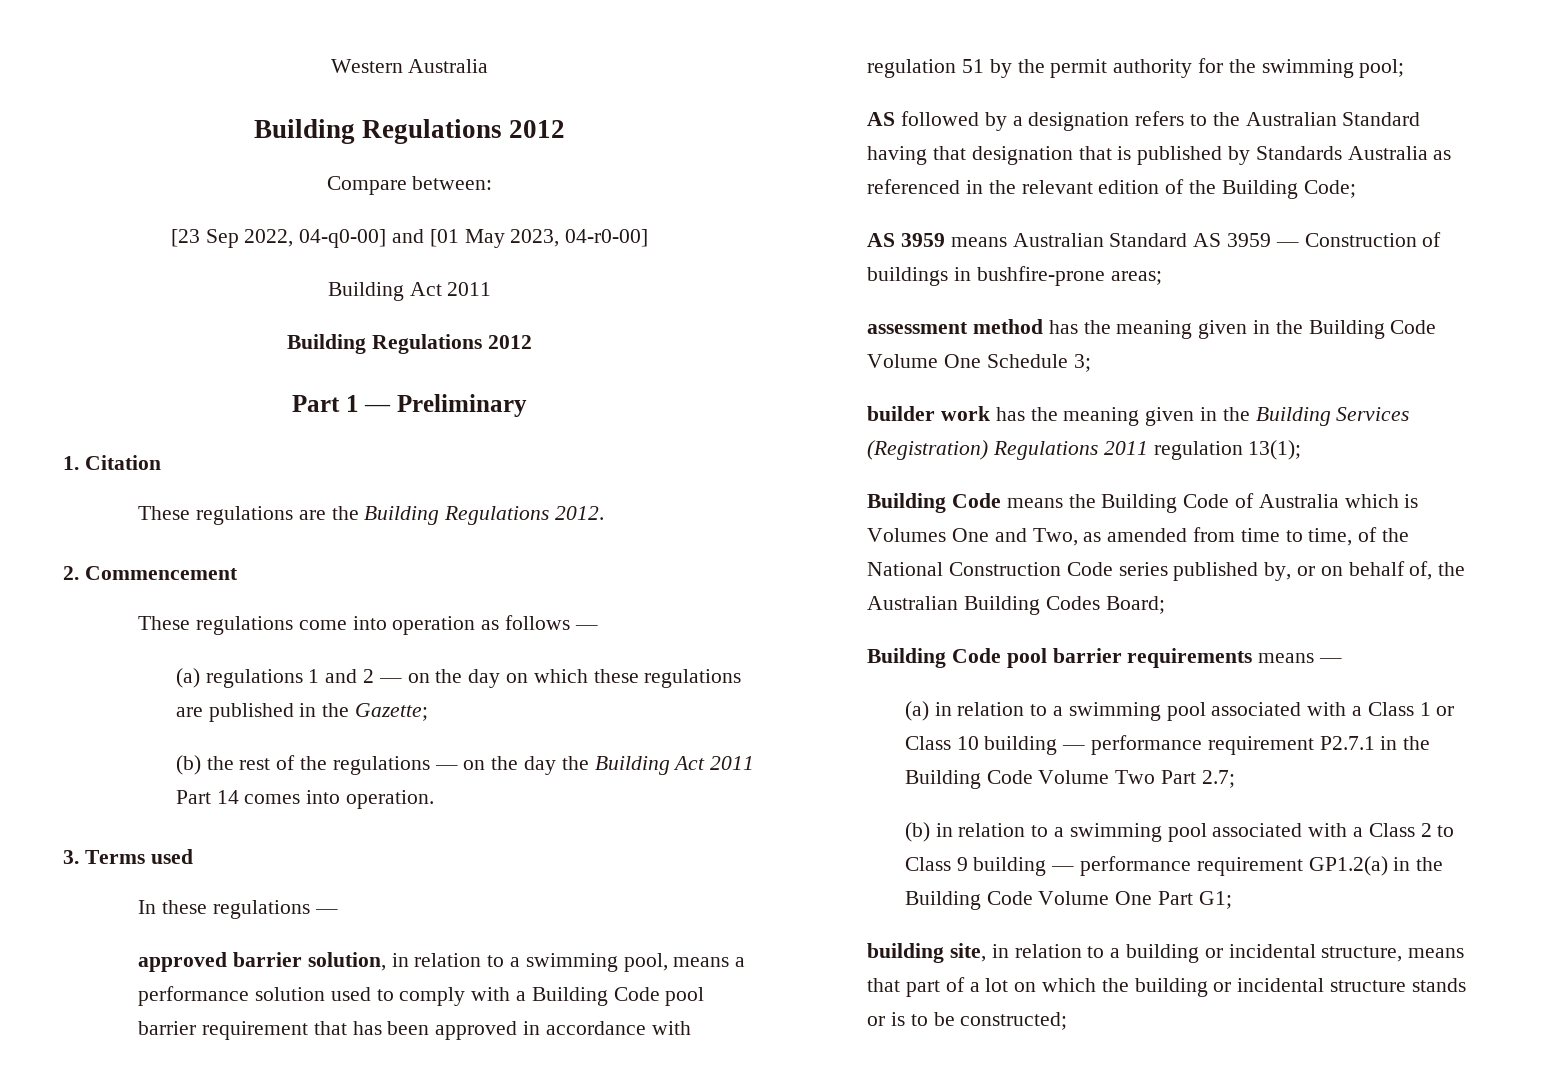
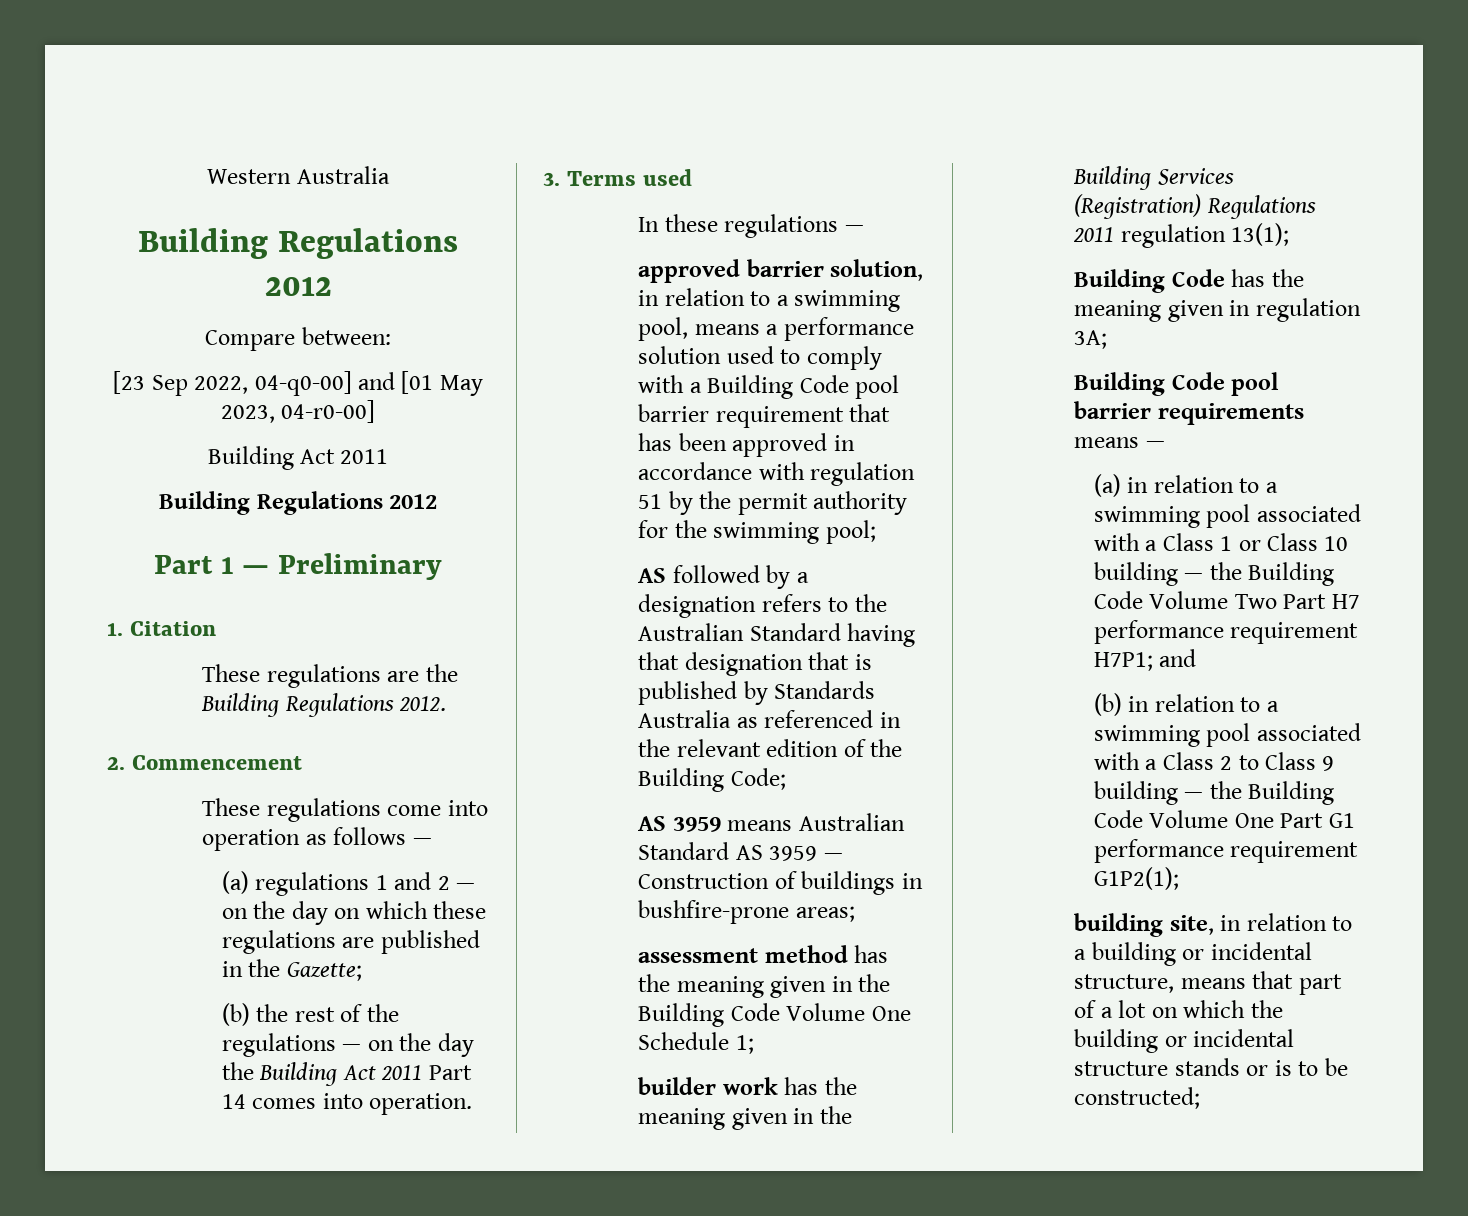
[1073,354,1091,372] 3; -> [735,1035,754,1054] 1;
[1006,493,1419,513] [867,527,1409,546] [867,561,1466,581] [867,596,1165,615] means the Building Code of Australia which is Volumes One and Two, as amended from time to time, of the National Construction Code series published by, or on behalf of, the Australian Building Codes Board; -> [1231,269,1304,287] [1074,298,1361,322] [1074,330,1108,349] has the meaning given in regulation 3A;
[1090,735,1398,755] performance requirement P2.7.1 in -> (1204, 576) none
[1201,770,1235,788] 2.7; -> [1331,594,1360,609] [1093,620,1359,644] [1093,649,1197,671] H7 performance requirement H7P1; and
[1079,856,1411,876] performance requirement GP1.2(a) in -> (1204, 795) none
[1198,891,1232,909] G1; -> [1328,813,1355,828] [1093,839,1359,863] [1093,867,1179,890] G1 performance requirement G1P2(1);

